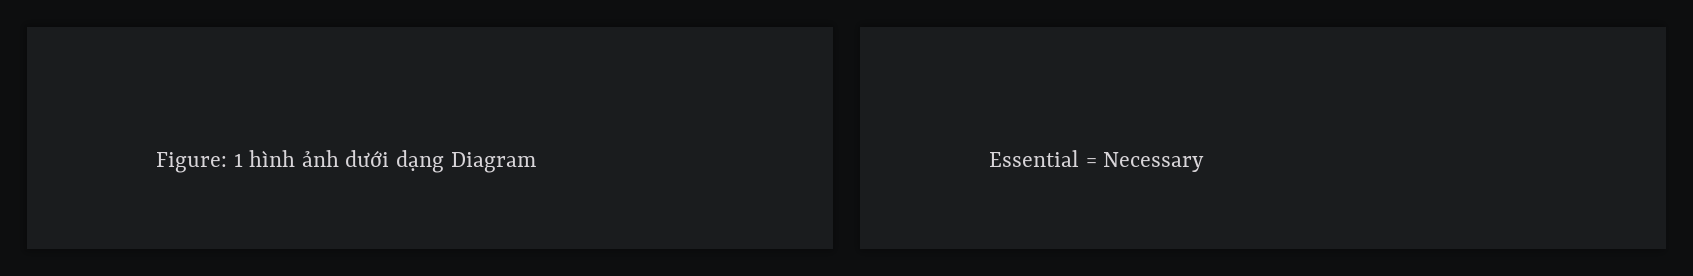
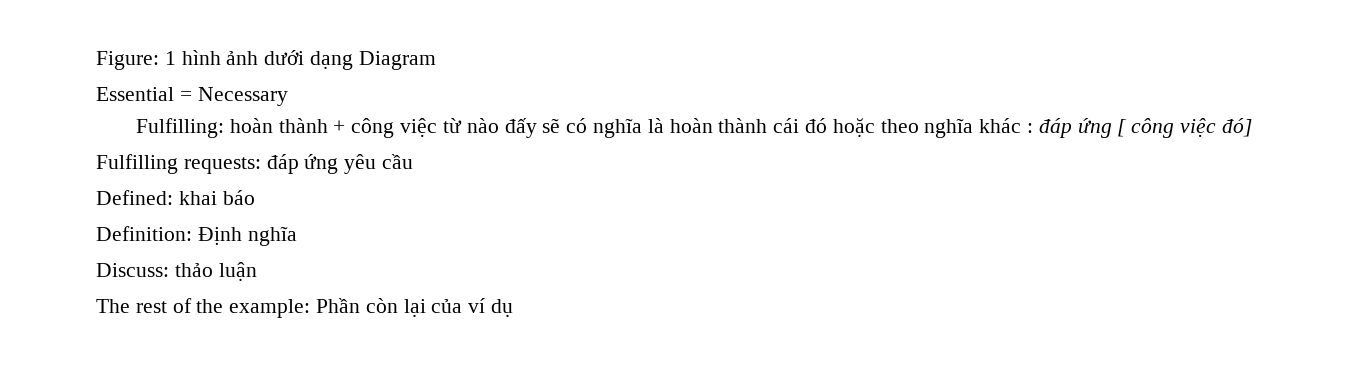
(1205, 162) none -> [136,118,1252,138] [96,154,414,174] [96,190,255,205] [96,226,297,246] [96,262,257,281] [96,298,514,318] // Fulfilling: hoàn thành + công việc từ nào đấy sẽ có nghĩa là hoàn thành cái đó hoặc theo nghĩa khác : đáp ứng [ công việc đó] // Fulfilling requests: đáp ứng yêu cầu // Defined: khai báo // Definition: Định nghĩa // Discuss: thảo luận // The rest of the example: Phần còn lại của ví dụ

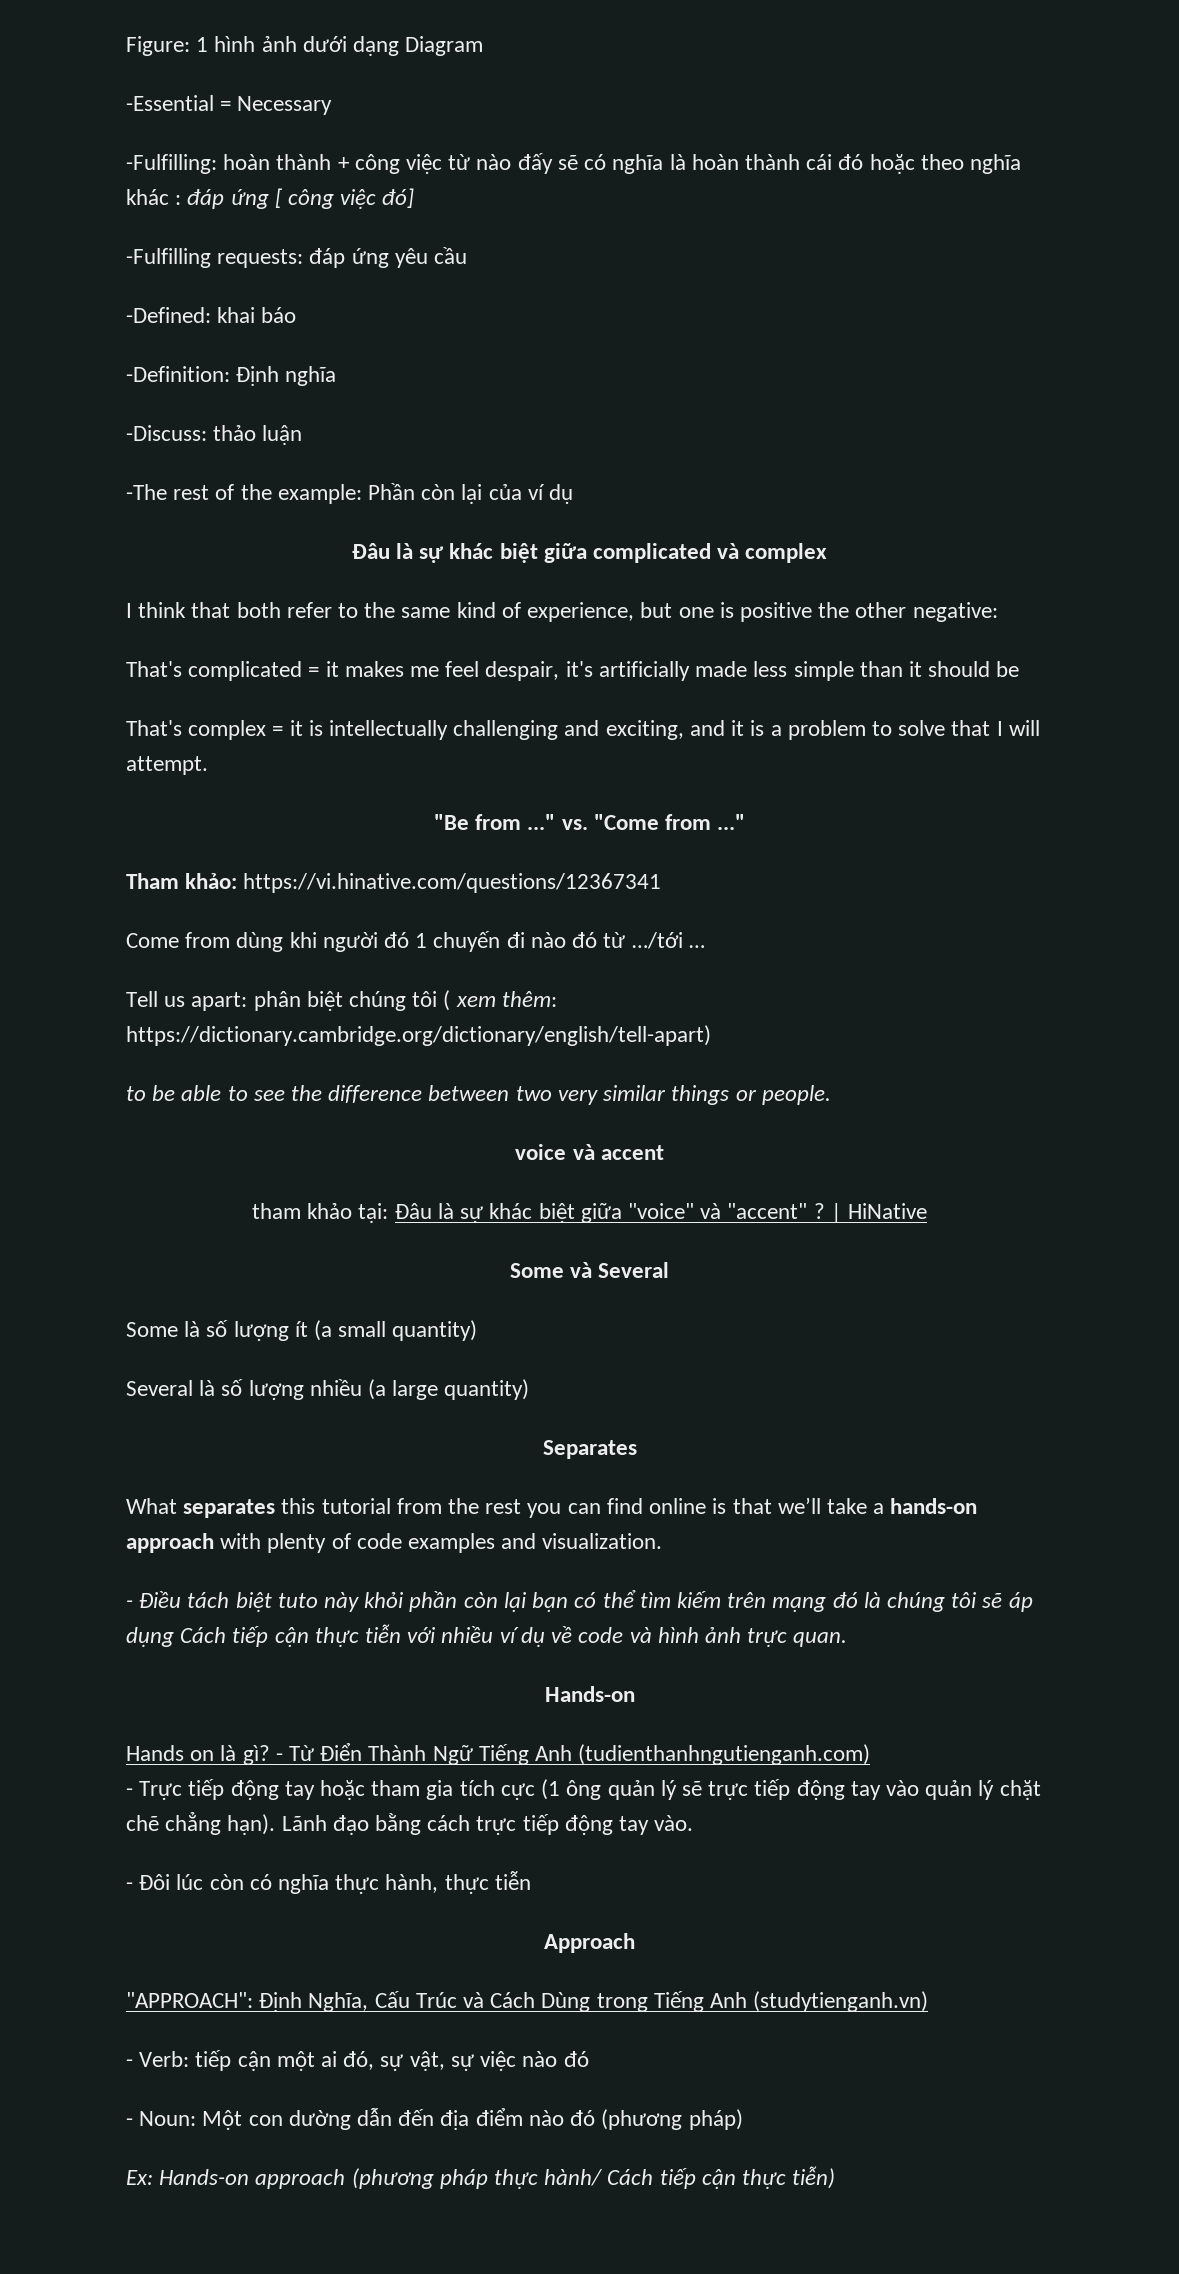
[96,87,174,101] Essential -> [126,95,214,111] -Essential
[136,118,225,138] Fulfilling: -> [126,154,217,174] -Fulfilling:
[96,154,178,174] Fulfilling -> [126,248,211,268] -Fulfilling
[96,190,173,205] Defined: -> [126,307,211,323] -Defined:
[96,226,192,241] Definition: -> [126,366,230,382] -Definition:
[96,263,169,277] Discuss: -> [126,425,207,441] -Discuss:
[96,299,130,313] The -> [126,484,167,500] -The
(514, 308) none -> [351,543,828,563] [126,602,998,622] [126,661,1020,681] [126,720,1040,740] [126,756,208,775] [433,814,746,830] [126,873,662,893] [126,931,705,952] [126,990,557,1011] [126,1025,711,1046] [126,1085,831,1105] [515,1144,664,1160] [252,1203,927,1223] [509,1262,670,1278] [126,1320,478,1341] [126,1379,530,1400] [542,1440,637,1459] [126,1497,978,1518] [126,1533,663,1553] [126,1590,1033,1612] [126,1624,848,1647] [544,1686,635,1702] [126,1743,871,1765] [126,1779,1041,1800] [126,1812,694,1835] [126,1871,531,1894] [544,1933,635,1953] [126,1991,929,2012] [126,2050,589,2071] [126,2108,743,2130] [126,2166,836,2189] // Đâu là sự khác biệt giữa complicated và complex // I think that both refer to the same kind of experience, but one is positive the other negative: // That's complicated = it makes me feel despair, it's artificially made less simple than it should be // That's complex = it is intellectually challenging and exciting, and it is a problem to solve that I will attempt. // "Be from ..." vs. "Come from ..." // Tham khảo: https://vi.hinative.com/questions/12367341 // Come from dùng khi người đó 1 chuyến đi nào đó từ …/tới … // Tell us apart: phân biệt chúng tôi ( xem thêm: https://dictionary.cambridge.org/dictionary/english/tell-apart) // to be able to see the difference between two very similar things or people. // voice và accent // tham khảo tại: Đâu là sự khác biệt giữa "voice" và "accent" ? | HiNative // Some và Several // Some là số lượng ít (a small quantity) // Several là số lượng nhiều (a large quantity) // Separates // What separates this tutorial from the rest you can find online is that we’ll take a hands-on approach with plenty of code examples and visualization. // - Điều tách biệt tuto này khỏi phần còn lại bạn có thể tìm kiếm trên mạng đó là chúng tôi sẽ áp dụng Cách tiếp cận thực tiễn với nhiều ví dụ về code và hình ảnh trực quan. // Hands-on // Hands on là gì? - Từ Điển Thành Ngữ Tiếng Anh (tudienthanhngutienganh.com) // - Trực tiếp động tay hoặc tham gia tích cực (1 ông quản lý sẽ trực tiếp động tay vào quản lý chặt chẽ chẳng hạn). Lãnh đạo bằng cách trực tiếp động tay vào. // - Đôi lúc còn có nghĩa thực hành, thực tiễn // Approach // "APPROACH": Định Nghĩa, Cấu Trúc và Cách Dùng trong Tiếng Anh (studytienganh.vn) // - Verb: tiếp cận một ai đó, sự vật, sự việc nào đó // - Noun: Một con dường dẫn đến địa điểm nào đó (phương pháp) // Ex: Hands-on approach (phương pháp thực hành/ Cách tiếp cận thực tiễn)

